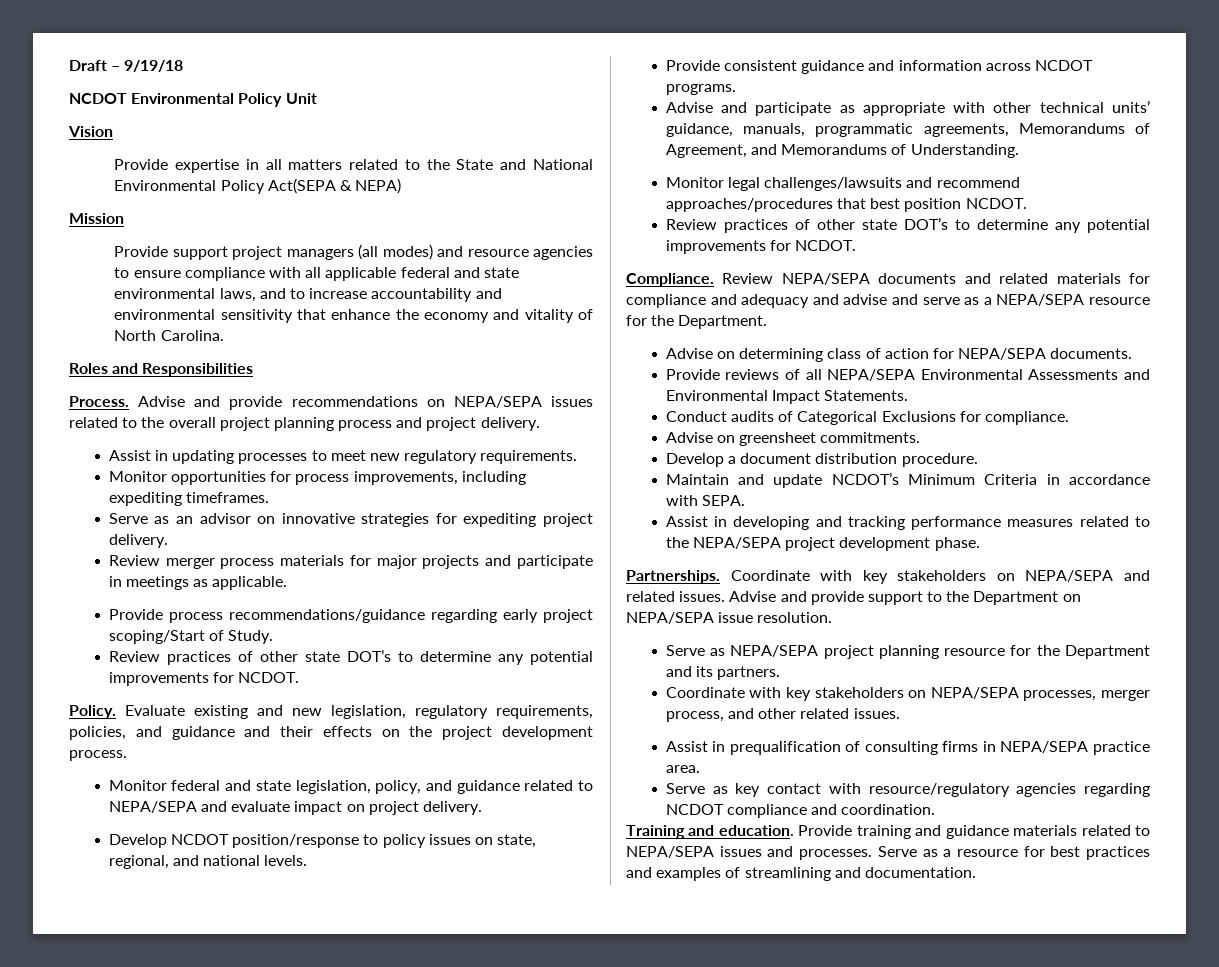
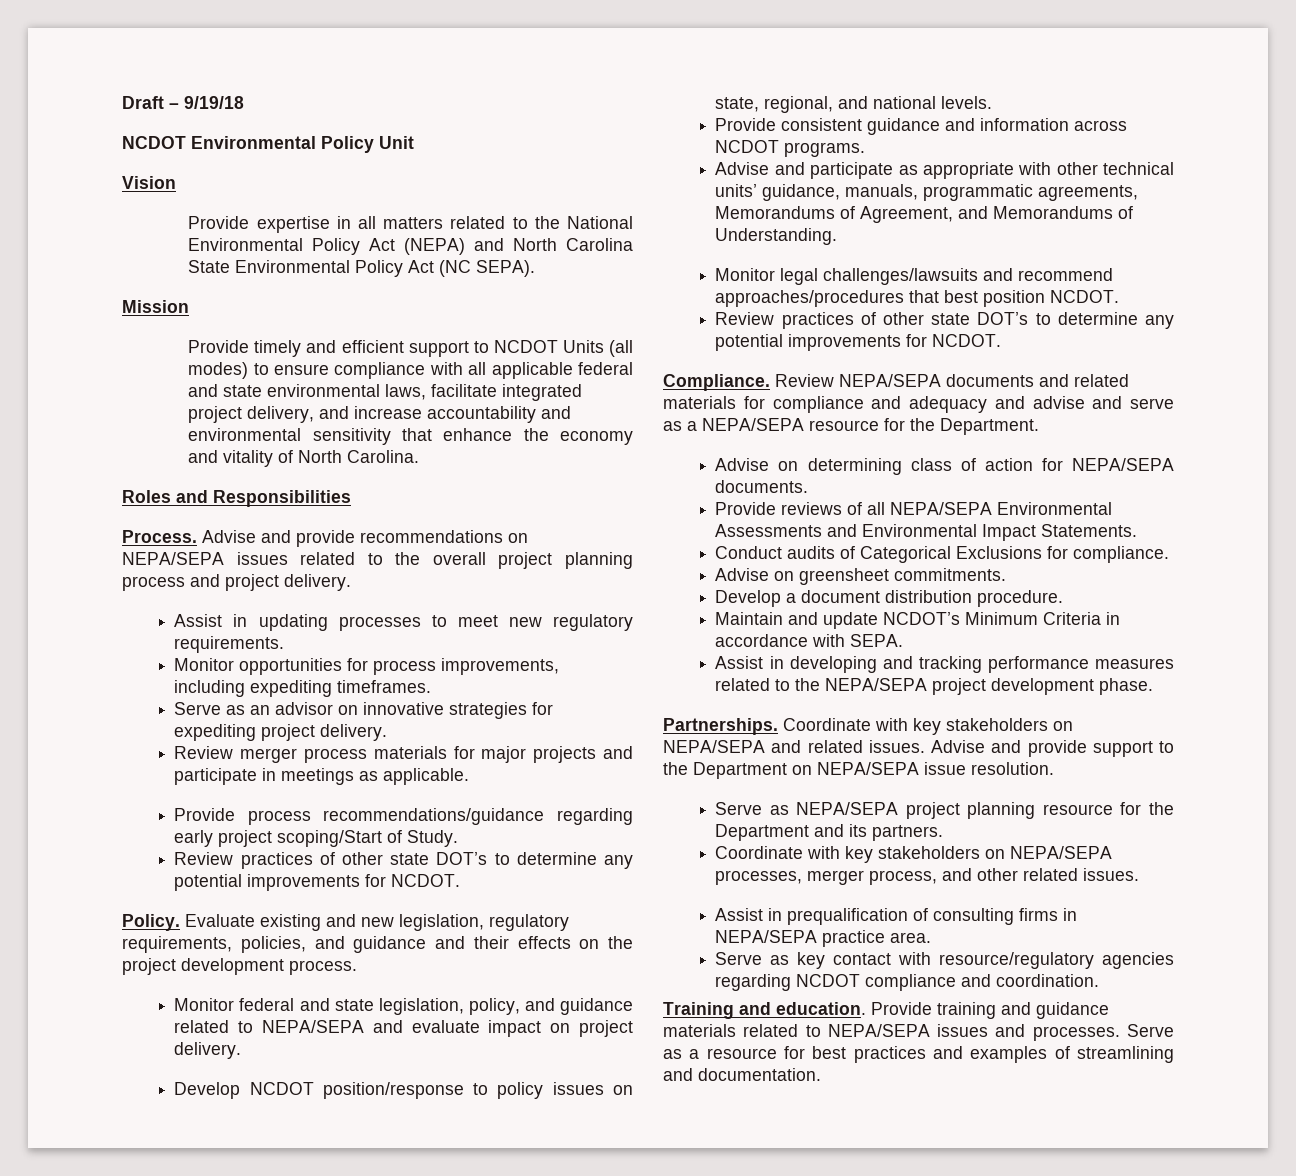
[456,159,527,170] State and -> (560, 222) none
[267,178,402,194] [69,213,124,224] [114,244,593,260] Act(SEPA & NEPA) // Mission // Provide support project managers (all modes) and resource agencies -> [369,238,634,255] [188,260,536,277] [122,300,189,313] [188,340,633,357] [188,362,249,379] Act (NEPA) and North Carolina State Environmental Policy Act (NC SEPA). // Mission // Provide timely and efficient support to NCDOT Units (all modes)
[259,288,306,299] and to -> [431,384,583,401] [188,406,350,423] facilitate integrated project delivery, and

